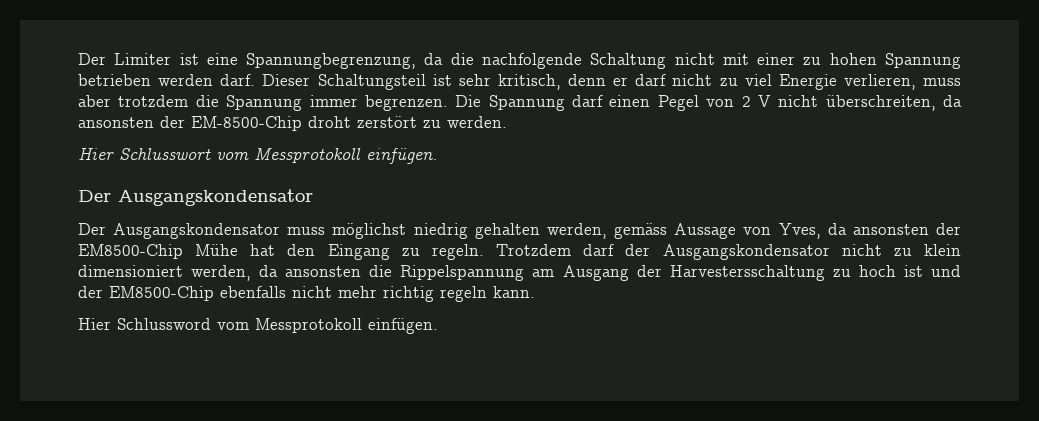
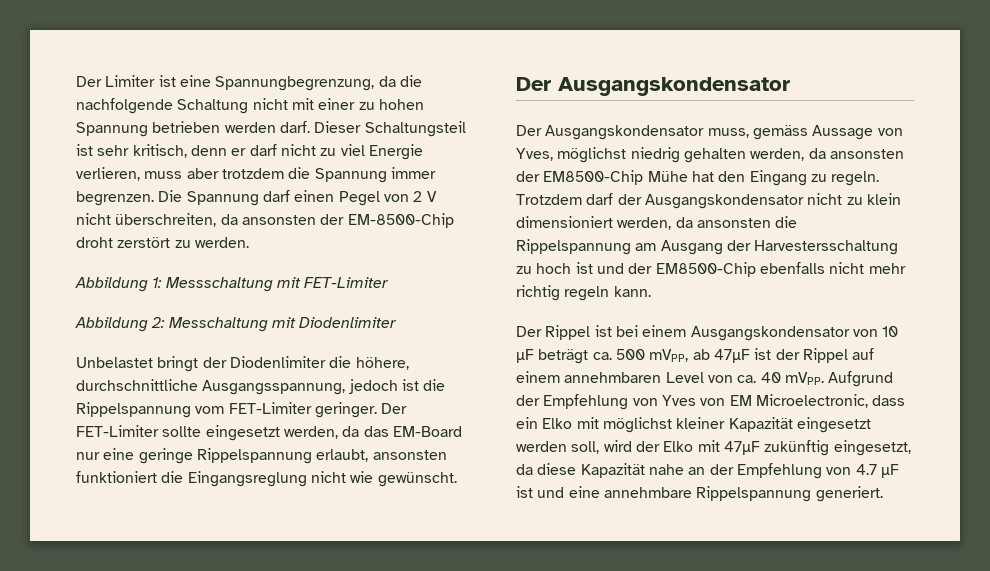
[78,147,438,164] [78,189,313,206] [78,223,821,239] Hier Schlusswort vom Messprotokoll einfügen. // Der Ausgangskondensator // Der Ausgangskondensator muss möglichst niedrig gehalten werden, gemäss Aussage von Yves, -> [75,277,390,292] [75,317,398,332] [76,356,409,372] [76,379,446,395] [76,402,408,418] [76,425,462,441] [76,448,447,464] [76,471,457,487] [516,77,790,96] [516,125,903,140] [516,147,805,163] Abbildung 1: Messschaltung mit FET-Limiter // Abbildung 2: Messchaltung mit Diodenlimiter // Unbelastet bringt der Diodenlimiter die höhere, durchschnittliche Ausgangsspannung, jedoch ist die Rippelspannung vom FET-Limiter geringer. Der FET-Limiter sollte eingesetzt werden, da das EM-Board nur eine geringe Rippelspannung erlaubt, ansonsten funktioniert die Eingangsreglung nicht wie gewünscht. // Der Ausgangskondensator // Der Ausgangskondensator muss, gemäss Aussage von Yves, möglichst niedrig gehalten werden,
[78,318,438,334] Hier Schlussword vom Messprotokoll einfügen. -> [516,325,899,341] [516,348,875,364] [516,371,894,387] [516,394,906,410] [516,417,871,433] [516,440,911,456] [516,463,899,479] [516,486,883,502] Der Rippel ist bei einem Ausgangskondensator von 10 µF beträgt ca. 500 mVPP, ab 47µF ist der Rippel auf einem annehmbaren Level von ca. 40 mVPP. Aufgrund der Empfehlung von Yves von EM Microelectronic, dass ein Elko mit möglichst kleiner Kapazität eingesetzt werden soll, wird der Elko mit 47µF zukünftig eingesetzt, da diese Kapazität nahe an der Empfehlung von 4.7 µF ist und eine annehmbare Rippelspannung generiert.

